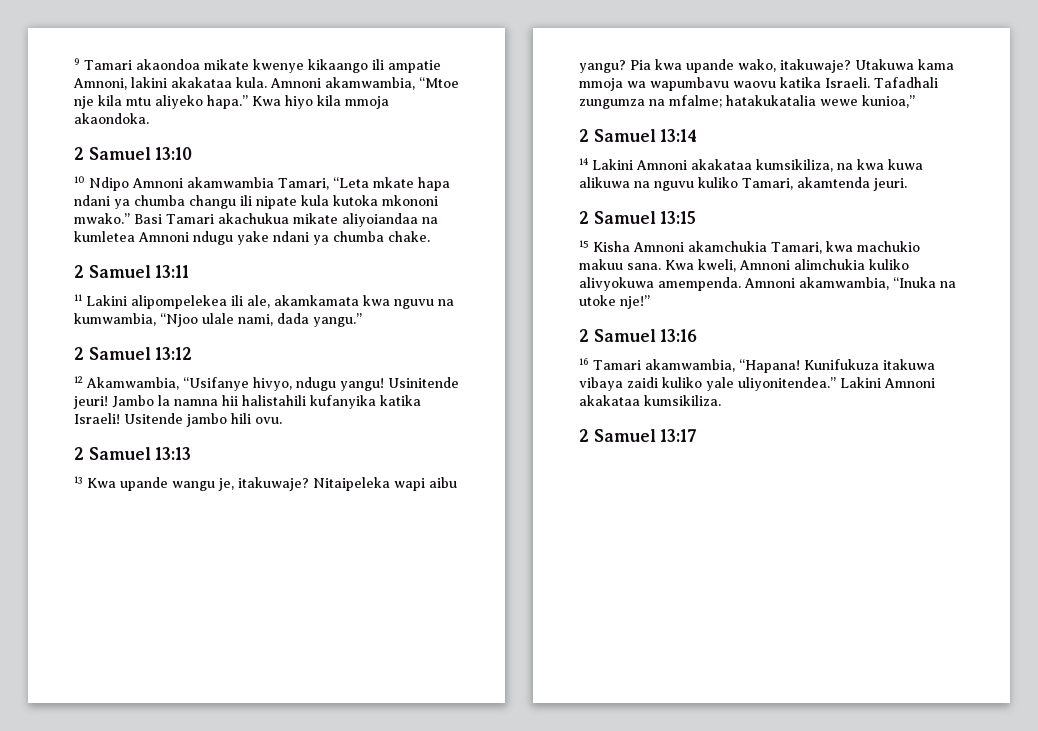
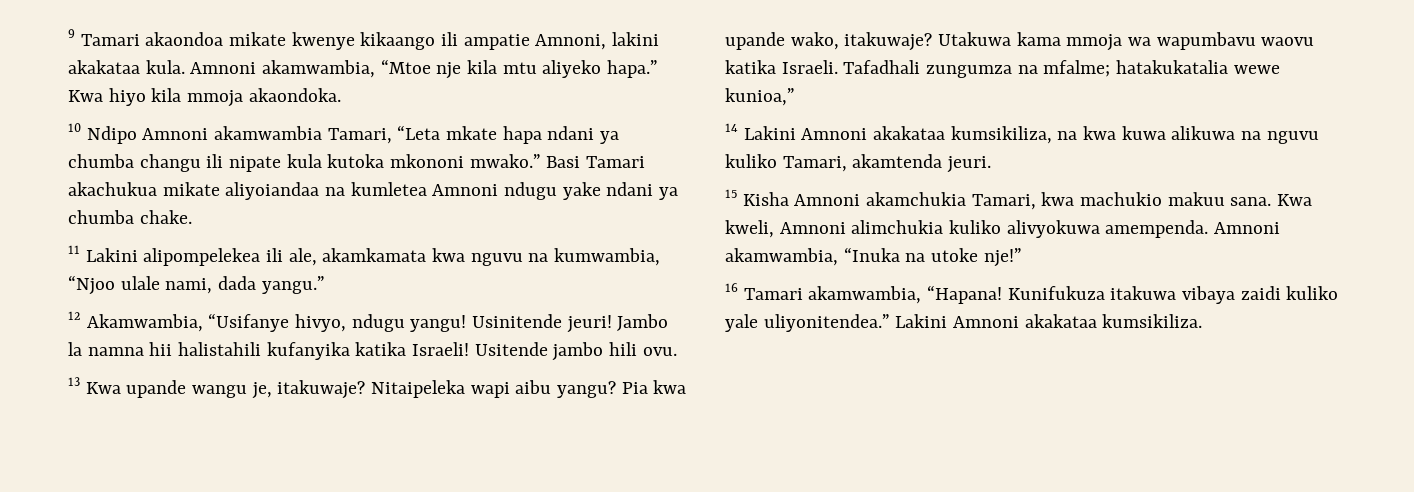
[74,147,193,160] // 2 Samuel 13:10 -> (341, 95) none
[74,265,190,278] // 2 Samuel 13:11 -> (192, 217) none
[74,347,193,360] // 2 Samuel 13:12 -> (325, 285) none
[74,447,192,460] // 2 Samuel 13:13 -> (677, 351) none
[579,129,698,142] // 2 Samuel 13:14 -> (795, 97) none
[579,211,697,224] // 2 Samuel 13:15 -> (992, 164) none
[579,329,698,342] // 2 Samuel 13:16 -> (1022, 257) none
[579,429,698,442] // 2 Samuel 13:17 -> (1203, 321) none

